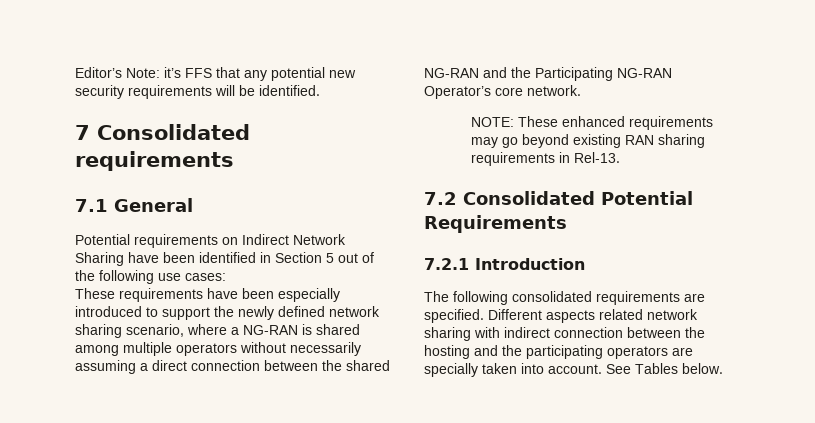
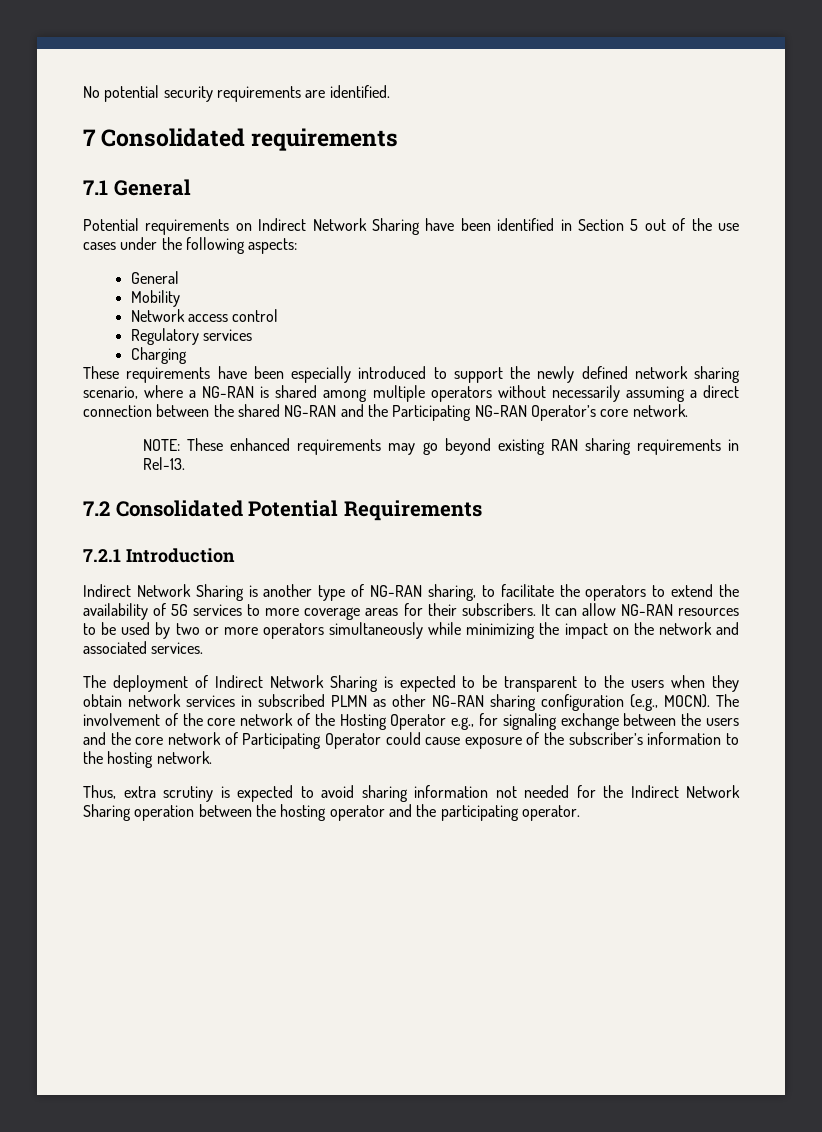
[75,67,356,81] [75,85,255,99] Editor’s Note: it’s FFS that any potential new security requirements will be -> [83,85,326,102] No potential security requirements are
[99,270,226,284] following use cases: -> [717,223,739,231] [83,237,298,254] [130,271,179,284] [130,290,180,307] [130,309,279,322] [130,328,252,345] [130,347,187,364] use cases under the following aspects: // General // Mobility // Network access control // Regulatory services // Charging
[424,291,705,305] [424,309,698,323] [424,327,623,341] The following consolidated requirements are specified. Different aspects related network sharing with indirect connection -> [83,584,740,601] [83,603,739,620] [83,622,739,639] [83,641,204,654] [83,675,740,692] [83,694,739,711] [83,713,739,730] [83,732,739,749] [83,751,212,768] [83,785,740,802] [83,804,195,821] Indirect Network Sharing is another type of NG-RAN sharing, to facilitate the operators to extend the availability of 5G services to more coverage areas for their subscribers. It can allow NG-RAN resources to be used by two or more operators simultaneously while minimizing the impact on the network and associated services. // The deployment of Indirect Network Sharing is expected to be transparent to the users when they obtain network services in subscribed PLMN as other NG-RAN sharing configuration (e.g., MOCN). The involvement of the core network of the Hosting Operator e.g., for signaling exchange between the users and the core network of Participating Operator could cause exposure of the subscriber’s information to the hosting network. // Thus, extra scrutiny is expected to avoid sharing information not needed for the Indirect Network Sharing operation
(470, 352) none -> [329,805,385,821] operator
[607,346,693,359] [424,363,723,377] operators are specially taken into account. See Tables below. -> [521,805,580,821] operator.

